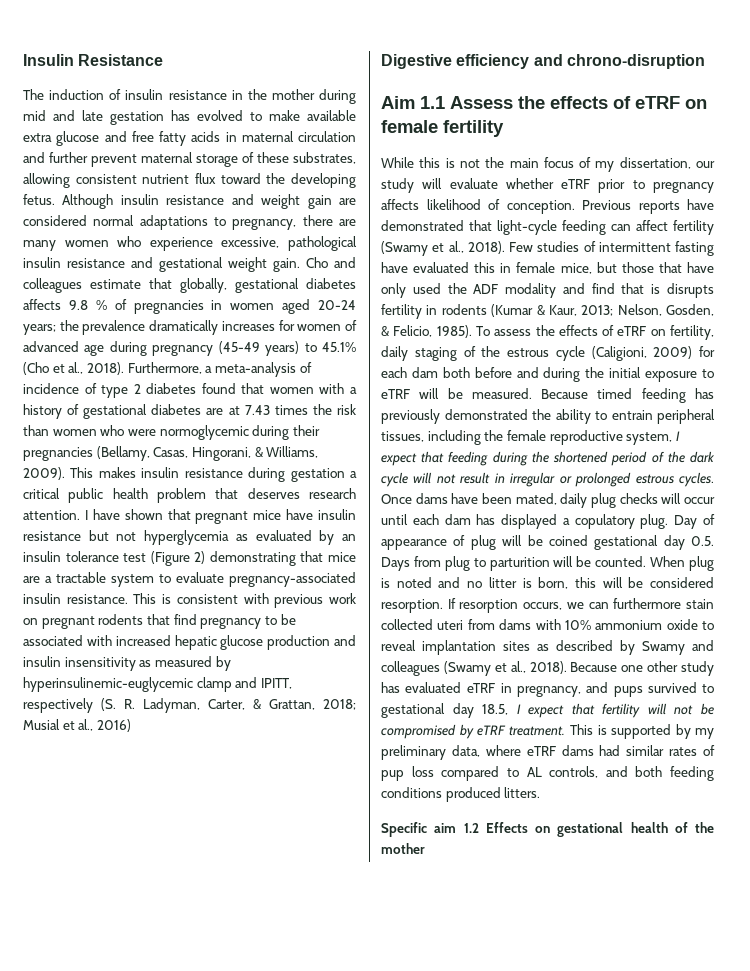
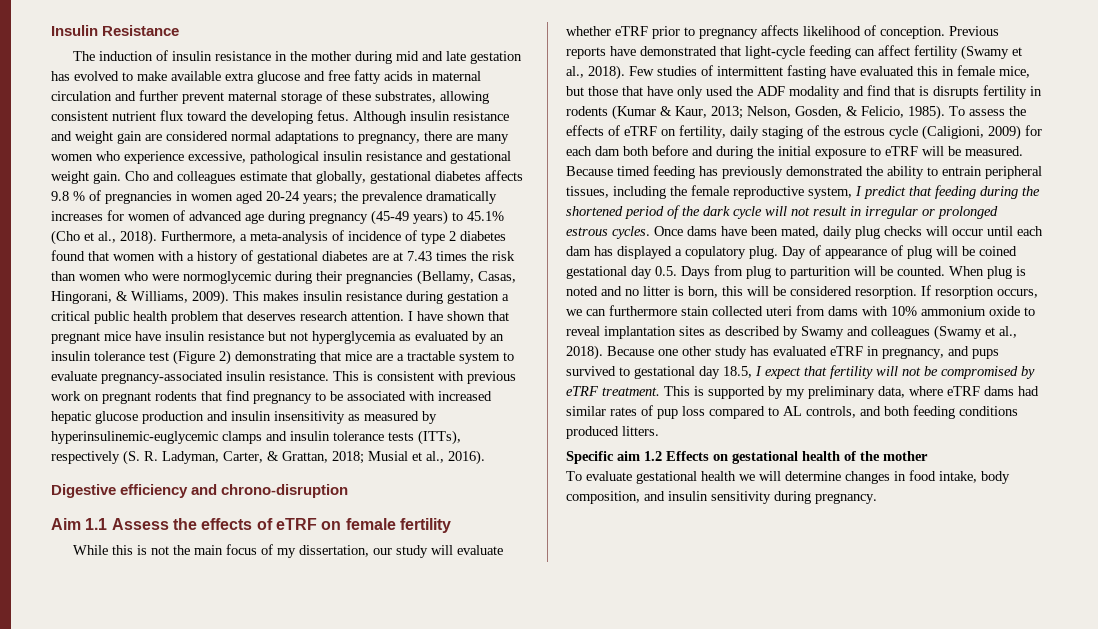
[196,677,292,692] clamp and IPITT, -> [222,430,461,445] clamps and insulin tolerance tests (ITTs),
[96,719,131,732] 2016) -> [448,450,485,465] 2016).
[381,453,417,466] expect -> [864,186,906,199] predict
(425, 848) none -> [566,470,1010,484] [566,491,877,504] // To evaluate gestational health we will determine changes in food intake, body composition, and insulin sensitivity during pregnancy.

